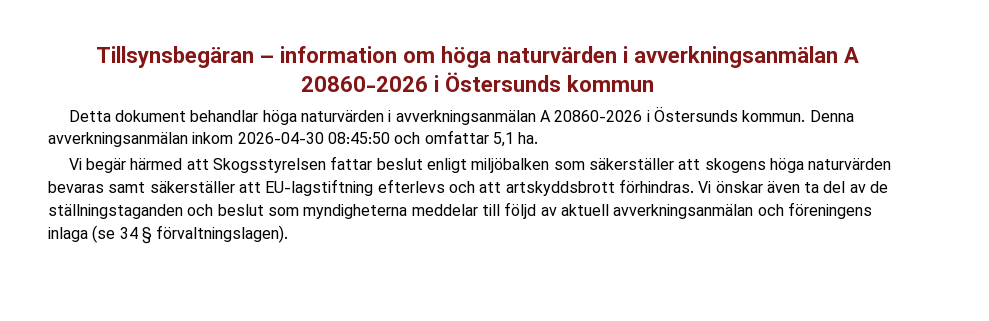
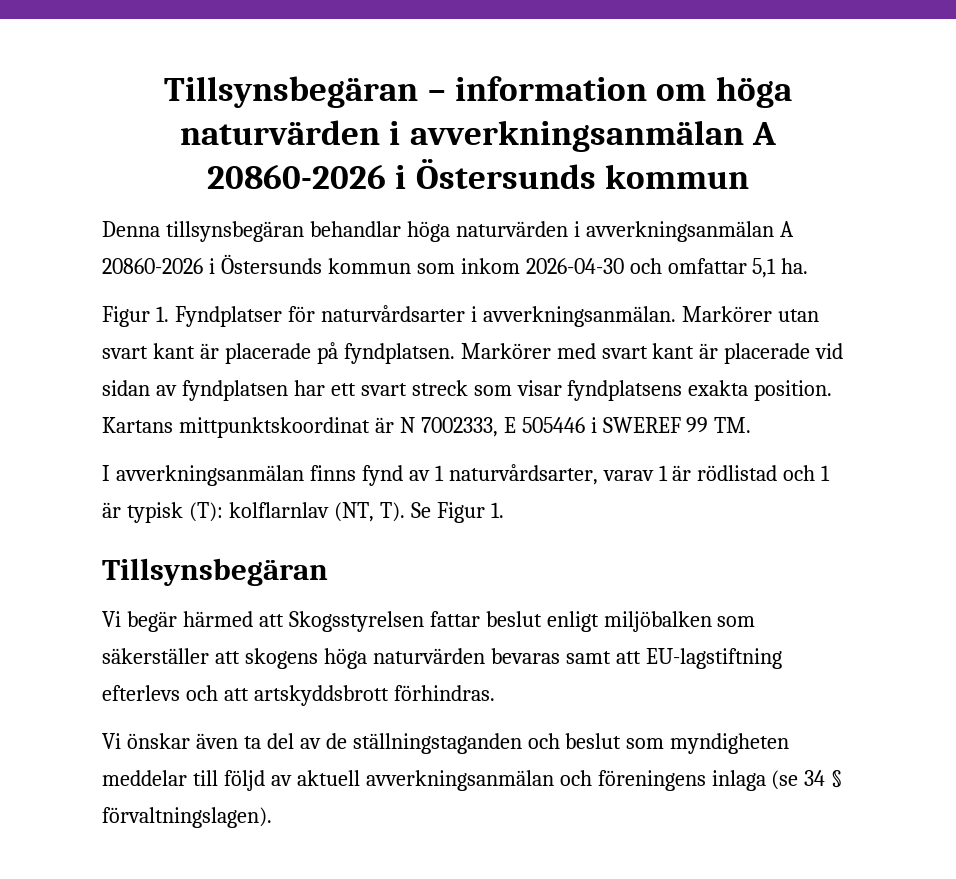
[68,110,187,122] Detta dokument -> [102,221,304,242] Denna tillsynsbegäran
[742,110,854,122] [48,132,188,147] kommun. Denna avverkningsanmälan -> [327,258,455,274] kommun som
[327,132,390,144] 08:45:50 -> (624, 266) none
(539, 138) none -> [102,305,819,327] [102,342,844,364] [102,380,833,401] [102,417,752,438] [102,464,831,486] [102,502,504,523] [102,558,328,586] // Figur 1. Fyndplatser för naturvårdsarter i avverkningsanmälan. Markörer utan svart kant är placerade på fyndplatsen. Markörer med svart kant är placerade vid sidan av fyndplatsen har ett svart streck som visar fyndplatsens exakta position. Kartans mittpunktskoordinat är N 7002333, E 505446 i SWEREF 99 TM. // I avverkningsanmälan finns fynd av 1 naturvårdsarter, varav 1 är rödlistad och 1 är typisk (T): kolflarnlav (NT, T). Se Figur 1. // Tillsynsbegäran
[149,181,235,193] säkerställer -> (611, 657) none
(694, 186) none -> (495, 693) //
[303,204,408,219] myndigheterna -> [670,733,790,754] myndigheten

